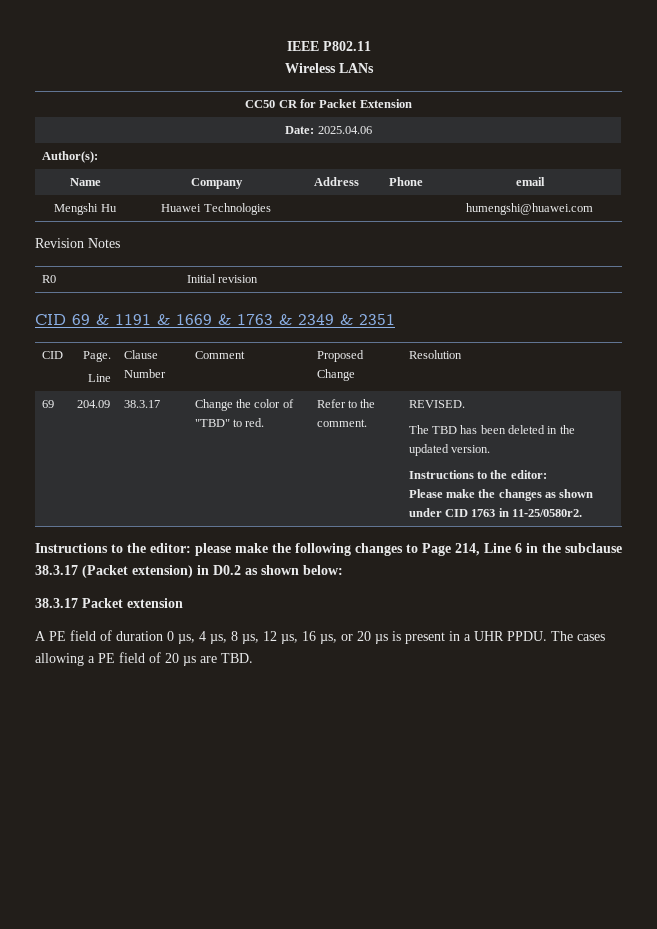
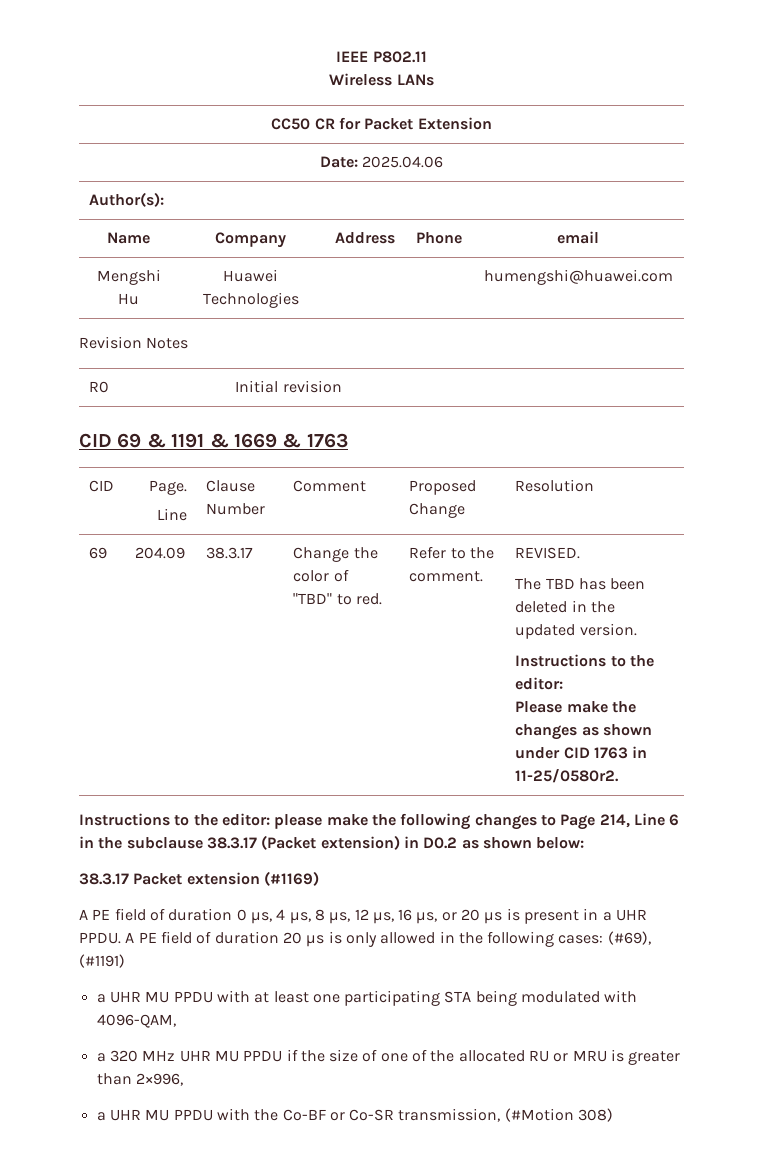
[279,314,395,325] & 2349 & 2351 -> (348, 440) none
(183, 603) none -> [263,871,319,886] (#1169)
[551,631,605,641] [35,652,253,666] The cases allowing a PE field of 20 µs are TBD. -> [125,931,651,947] [79,954,125,968] [96,990,638,1006] [96,1014,176,1028] [96,1049,681,1065] [96,1073,183,1086] [96,1108,614,1122] A PE field of duration 20 µs is only allowed in the following cases: (#69), (#1191) // a UHR MU PPDU with at least one participating STA being modulated with 4096-QAM, // a 320 MHz UHR MU PPDU if the size of one of the allocated RU or MRU is greater than 2×996, // a UHR MU PPDU with the Co-BF or Co-SR transmission, (#Motion 308)

